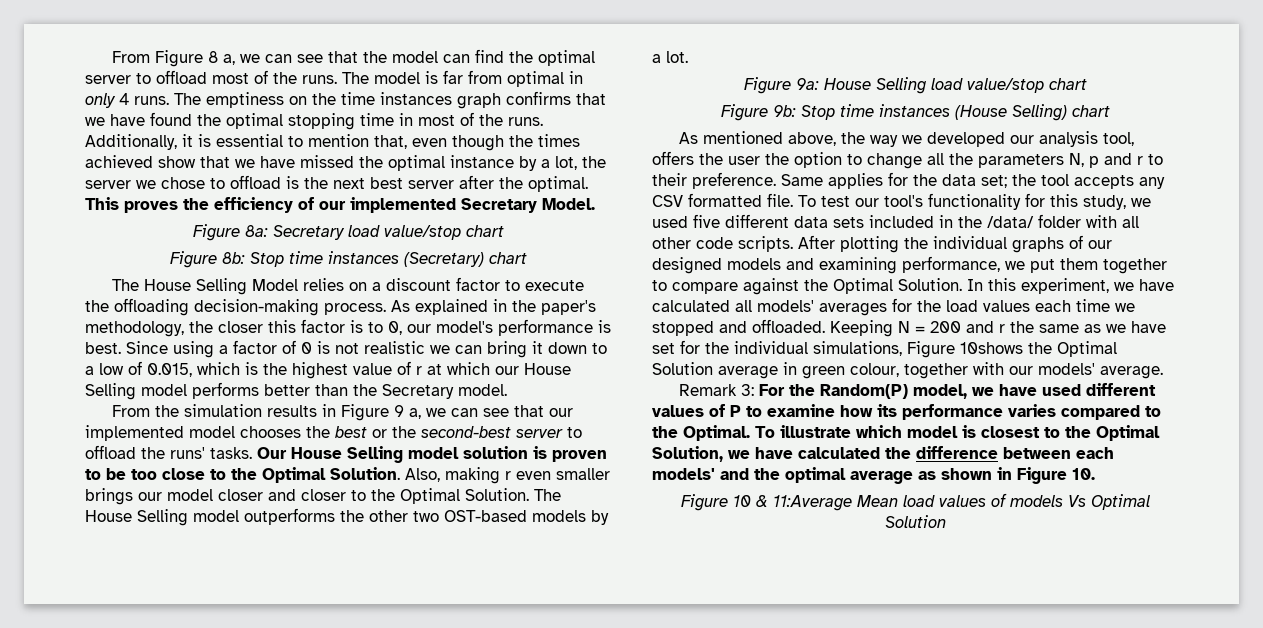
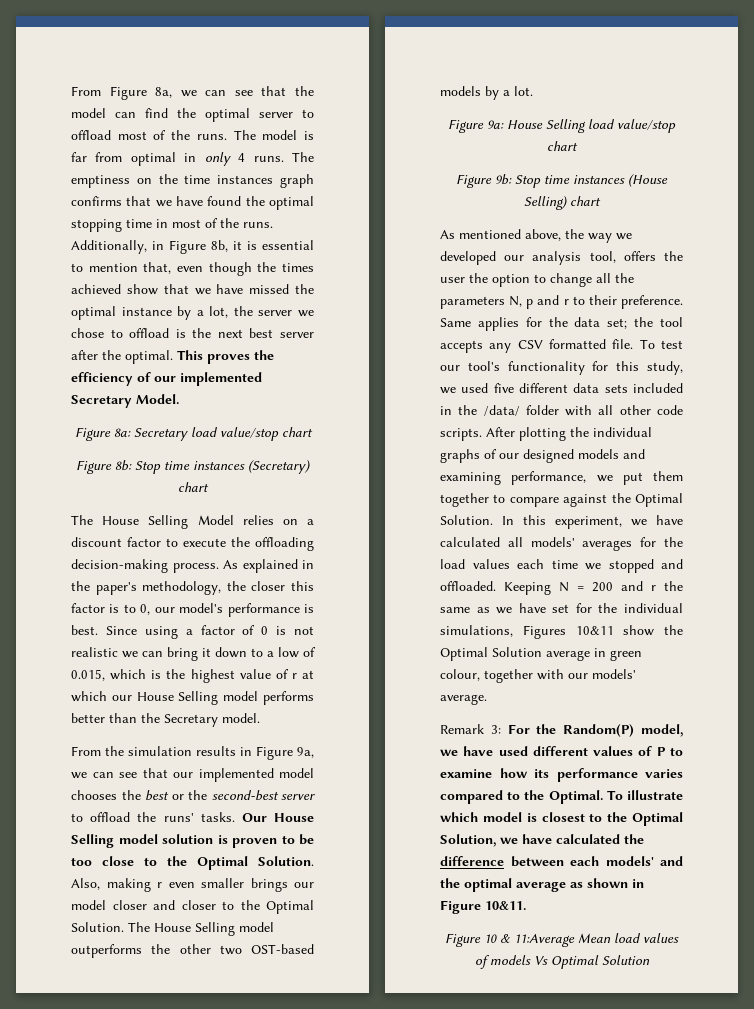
[208,51,236,65] 8 a, -> [155,87,173,98] 8a,
(177, 142) none -> [152,240,228,254] in Figure 8b,
[394,405,422,419] 9 a, -> [297,747,314,758] 9a,
[907,341,1023,358] Figure 10shows -> [522,625,655,639] Figures 10&11 show
[1072,468,1095,480] 10. -> [485,901,526,910] 10&11.

